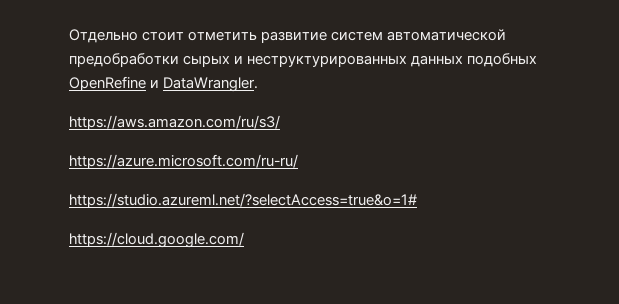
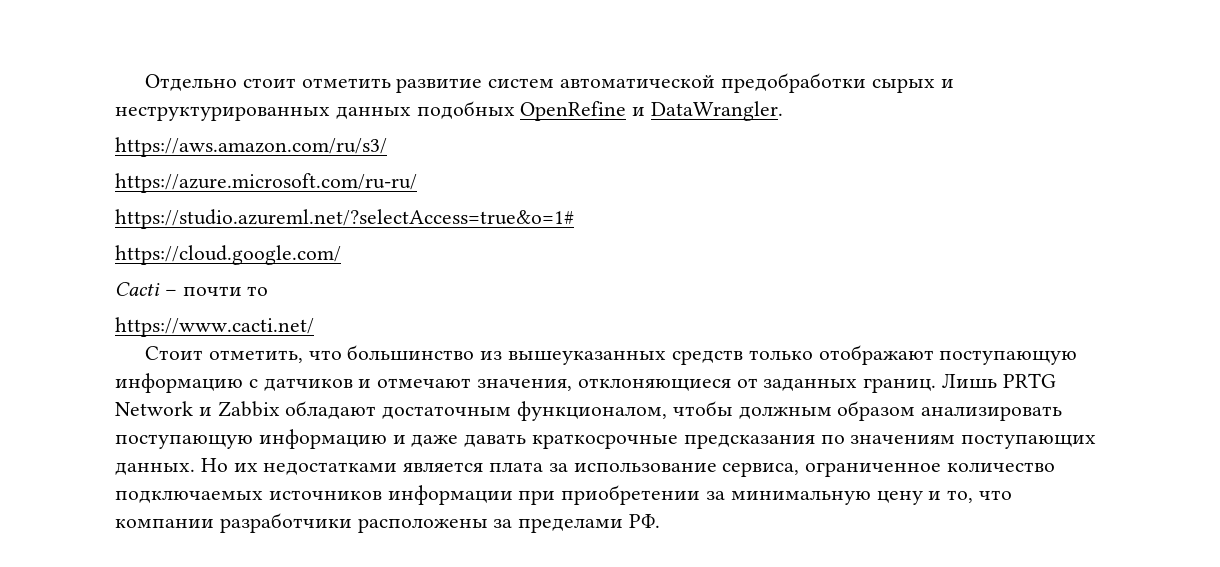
(244, 240) none -> [115,282,269,296] [115,317,314,337] [145,345,1078,365] [115,373,1056,393] [115,401,1063,421] [115,429,1097,449] [115,458,1056,477] [115,485,1013,505] [115,513,661,533] // Cacti – почти то // https://www.cacti.net/ // Стоит отметить, что большинство из вышеуказанных средств только отображают поступающую информацию с датчиков и отмечают значения, отклоняющиеся от заданных границ. Лишь PRTG Network и Zabbix обладают достаточным функционалом, чтобы должным образом анализировать поступающую информацию и даже давать краткосрочные предсказания по значениям поступающих данных. Но их недостатками является плата за использование сервиса, ограниченное количество подключаемых источников информации при приобретении за минимальную цену и то, что компании разработчики расположены за пределами РФ.

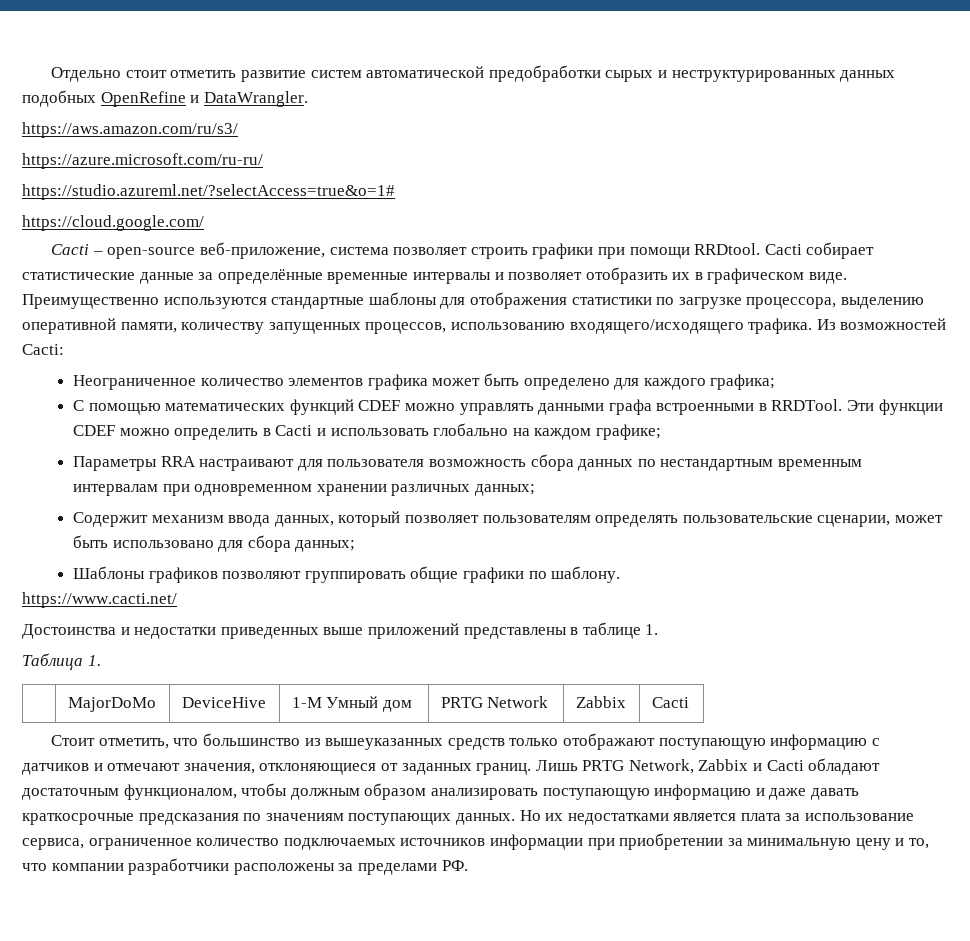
[182,286,269,296] [115,317,314,337] почти то // https://www.cacti.net/ -> [107,242,875,259] [22,267,848,284] [22,292,924,309] [22,318,947,334] [22,344,64,355] [72,373,776,390] [72,399,943,415] [72,423,661,440] [72,454,862,471] [72,484,535,496] [72,511,943,527] [72,535,356,552] [72,566,621,583] [22,592,177,608] [22,622,659,639] [22,653,101,670] [67,697,156,712] [181,697,266,708] [291,696,412,712] [440,696,549,708] [575,696,626,708] [651,697,689,708] open-source веб-приложение, система позволяет строить графики при помощи RRDtool. Cacti собирает статистические данные за определённые временные интервалы и позволяет отобразить их в графическом виде. Преимущественно используются стандартные шаблоны для отображения статистики по загрузке процессора, выделению оперативной памяти, количеству запущенных процессов, использованию входящего/исходящего трафика. Из возможностей Cacti: // Неограниченное количество элементов графика может быть определено для каждого графика; // С помощью математических функций CDEF можно управлять данными графа встроенными в RRDTool. Эти функции CDEF можно определить в Cacti и использовать глобально на каждом графике; // Параметры RRA настраивают для пользователя возможность сбора данных по нестандартным временным интервалам при одновременном хранении различных данных; // Содержит механизм ввода данных, который позволяет пользователям определять пользовательские сценарии, может быть использовано для сбора данных; // Шаблоны графиков позволяют группировать общие графики по шаблону. // https://www.cacti.net/ // Достоинства и недостатки приведенных выше приложений представлены в таблице 1. // Таблица 1. // | MajorDoMo | DeviceHive | 1-М Умный дом | PRTG Network | Zabbix | Cacti
[115,401,280,417] Network и Zabbix -> [628,759,804,774] Network, Zabbix и Cacti

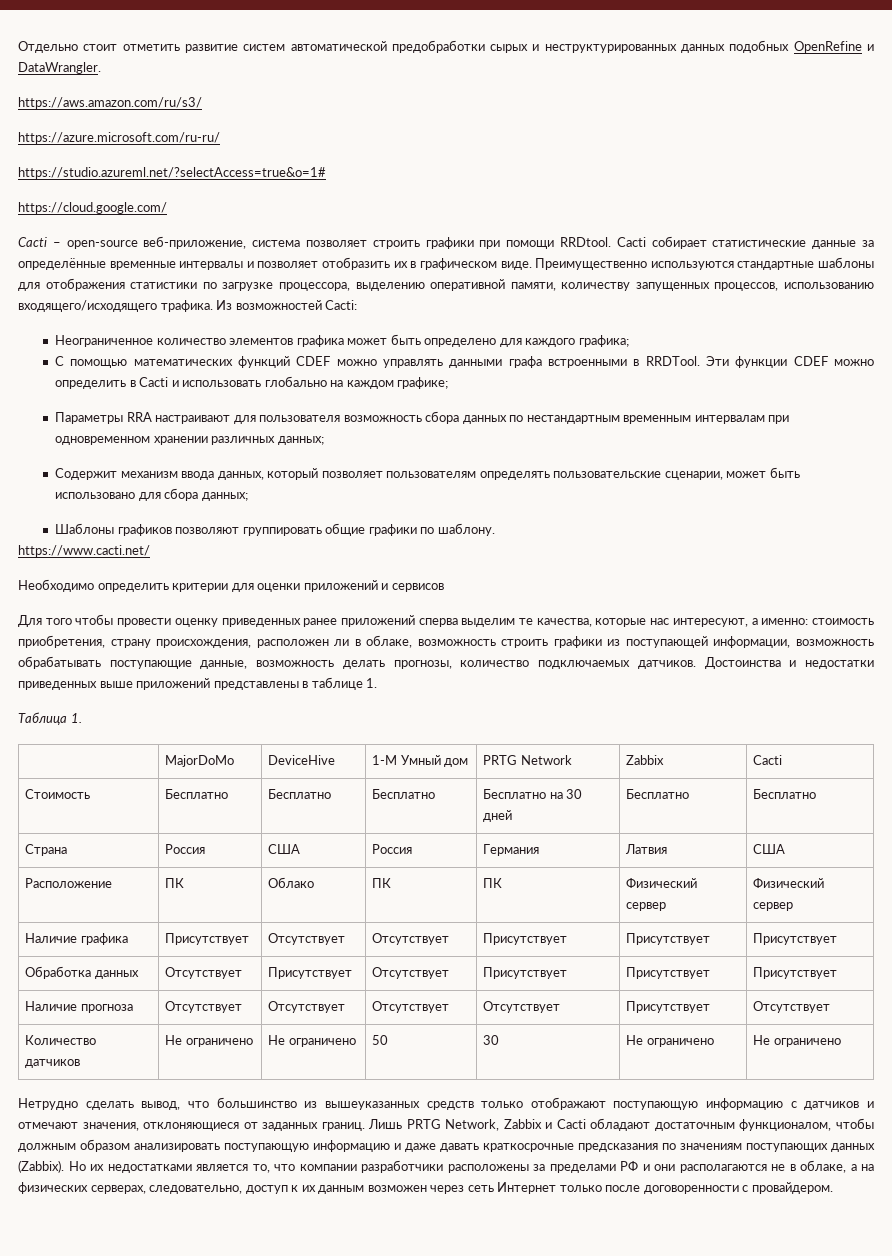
(177, 600) none -> [18,579,444,592] [18,614,875,627] [18,635,875,648] [18,656,696,669] Необходимо определить критерии для оценки приложений и сервисов // Для того чтобы провести оценку приведенных ранее приложений сперва выделим те качества, которые нас интересуют, а именно: стоимость приобретения, страну происхождения, расположен ли в облаке, возможность строить графики из поступающей информации, возможность обрабатывать поступающие данные, возможность делать прогнозы, количество подключаемых датчиков.
[51,735,169,749] // Стоит отметить, -> [25,789,91,799] [165,789,229,799] [268,789,332,799] [372,789,436,799] [483,789,583,799] [483,810,513,822] [626,789,690,799] [753,789,817,799] [25,844,68,856] [165,844,206,854] [268,844,301,854] [372,844,413,854] [483,844,540,856] [625,844,668,854] [753,844,786,854] [25,878,113,888] [165,878,185,888] [268,877,315,888] [372,878,392,888] [483,878,503,888] [626,878,698,888] [626,902,667,911] [753,878,825,888] [753,902,794,911] [25,933,128,945] [165,933,250,945] [268,933,346,945] [372,933,450,945] [483,933,568,945] [626,933,711,945] [753,933,838,945] [25,966,139,979] [165,967,243,979] [268,967,353,979] [372,967,450,979] [483,967,568,979] [626,967,711,979] [753,967,838,979] [25,1001,133,1013] [165,1001,243,1013] [268,1001,346,1013] [372,1001,450,1013] [483,1001,561,1013] [626,1001,711,1013] [753,1001,831,1013] [25,1035,97,1045] [25,1059,81,1068] [165,1035,253,1047] [268,1035,356,1047] [372,1035,389,1045] [483,1035,500,1045] [626,1035,714,1047] [753,1035,841,1047] [18,1098,181,1110] // Стоимость | Бесплатно | Бесплатно | Бесплатно | Бесплатно на 30 дней | Бесплатно | Бесплатно // Страна | Россия | США | Россия | Германия | Латвия | США // Расположение | ПК | Облако | ПК | ПК | Физический сервер | Физический сервер // Наличие графика | Присутствует | Отсутствует | Отсутствует | Присутствует | Присутствует | Присутствует // Обработка данных | Отсутствует | Присутствует | Отсутствует | Присутствует | Присутствует | Присутствует // Наличие прогноза | Отсутствует | Отсутствует | Отсутствует | Отсутствует | Присутствует | Отсутствует // Количество датчиков | Не ограничено | Не ограничено | 50 | 30 | Не ограничено | Не ограничено // Нетрудно сделать вывод,
[455,813,515,825] данных. -> [831,1143,875,1152] [18,1160,64,1173] данных (Zabbix).
[740,813,915,821] [22,833,905,850] плата за использование сервиса, ограниченное количество подключаемых источников информации при приобретении за минимальную цену и -> (248, 1167) none
[441,860,468,871] РФ. -> [620,1160,874,1173] [18,1182,833,1194] РФ и они располагаются не в облаке, а на физических серверах, следовательно, доступ к их данным возможен через сеть Интернет только после договоренности с провайдером.

